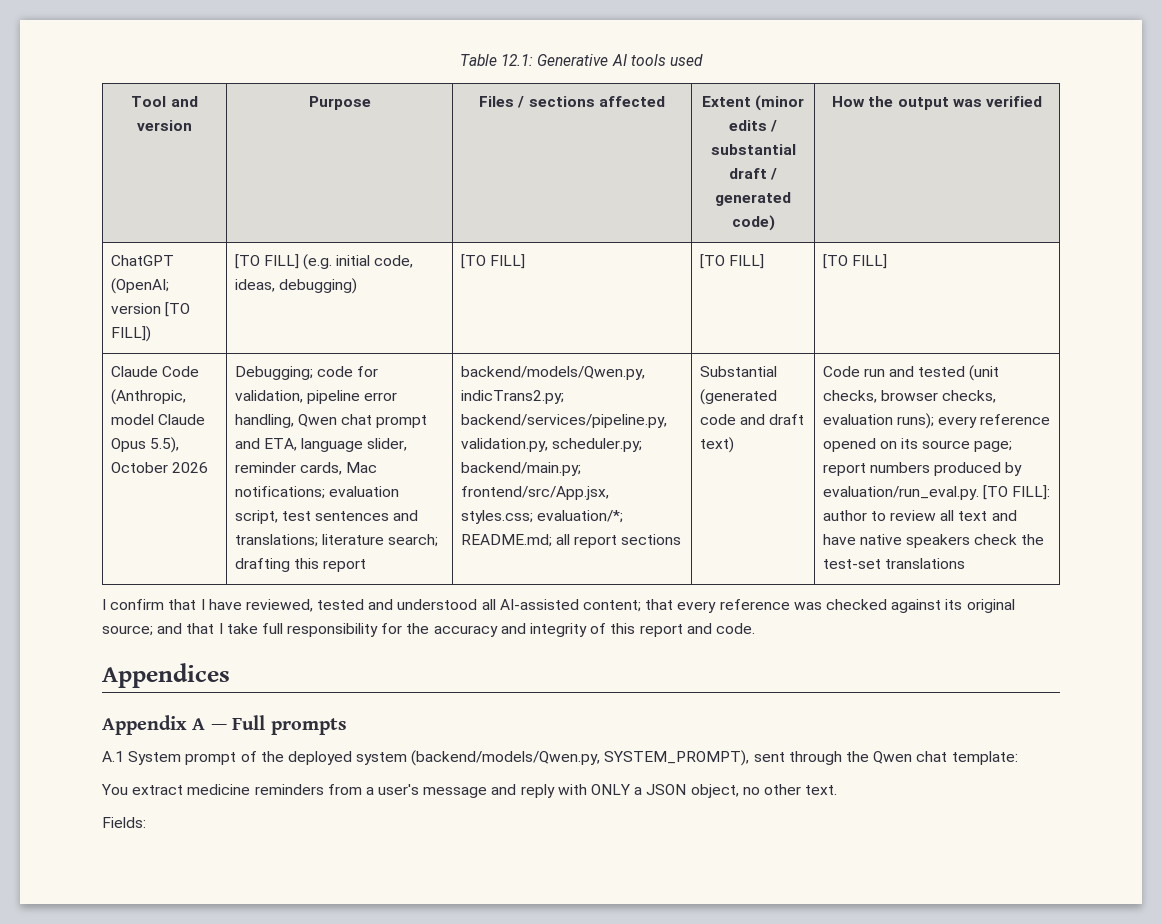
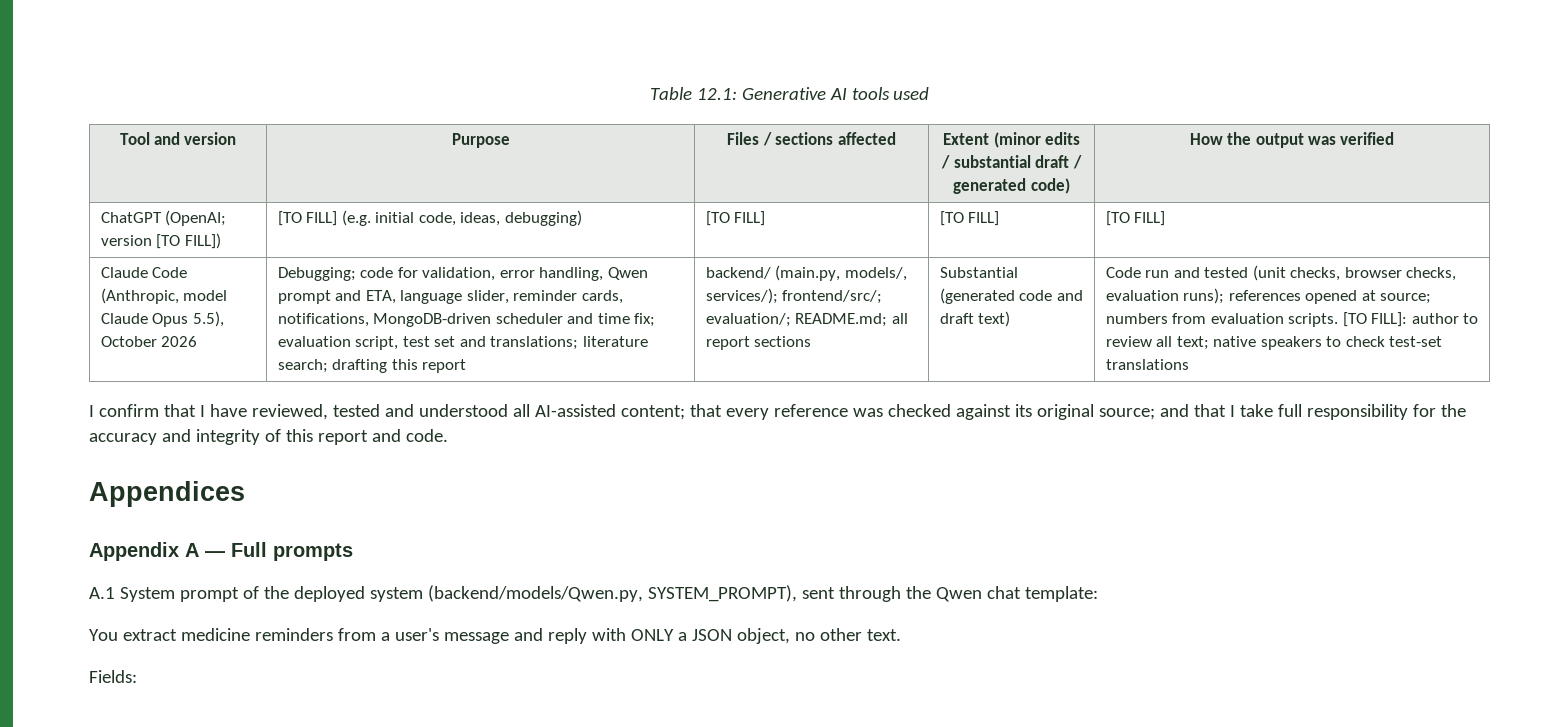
[306,390,360,404] pipeline -> (496, 274) none
[340,414,372,425] chat -> (648, 273) none
[345,462,377,473] [234,486,325,499] Mac notifications; -> [277,313,656,327] notifications, MongoDB-driven scheduler and time fix;
[314,511,389,521] sentences -> [434,336,456,347] set
[460,366,645,380] [460,390,564,404] [460,414,667,428] [460,438,642,452] [460,462,581,476] [460,486,609,500] [460,510,623,524] backend/models/Qwen.py, indicTrans2.py; backend/services/pipeline.py, validation.py, scheduler.py; backend/main.py; frontend/src/App.jsx, styles.css; evaluation/*; -> [705,265,907,281] [705,288,883,304] [705,313,791,327] backend/ (main.py, models/, services/); frontend/src/; evaluation/;
[937,414,1051,428] [822,438,1013,452] [822,462,1023,476] [822,486,979,500] every reference opened on its source page; report numbers produced by evaluation/run_eval.py. -> [1228,290,1432,304] [1105,313,1339,327] references opened at source; numbers from evaluation scripts.
[958,510,1017,521] [822,534,1045,548] text and have native speakers check the -> [1176,336,1385,350] text; native speakers to check

